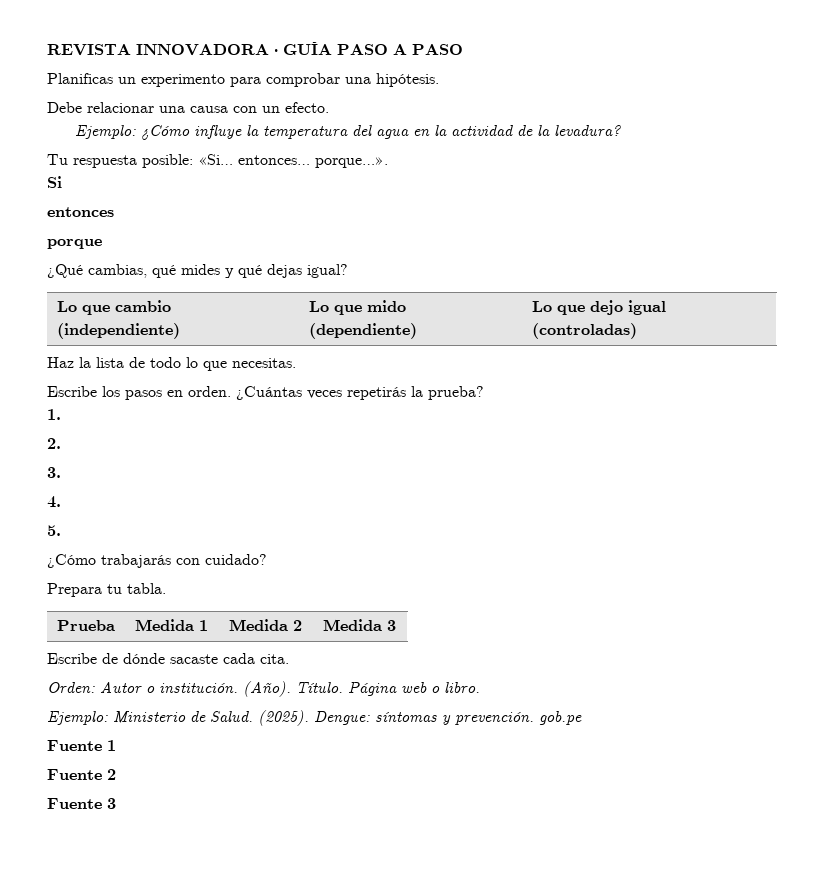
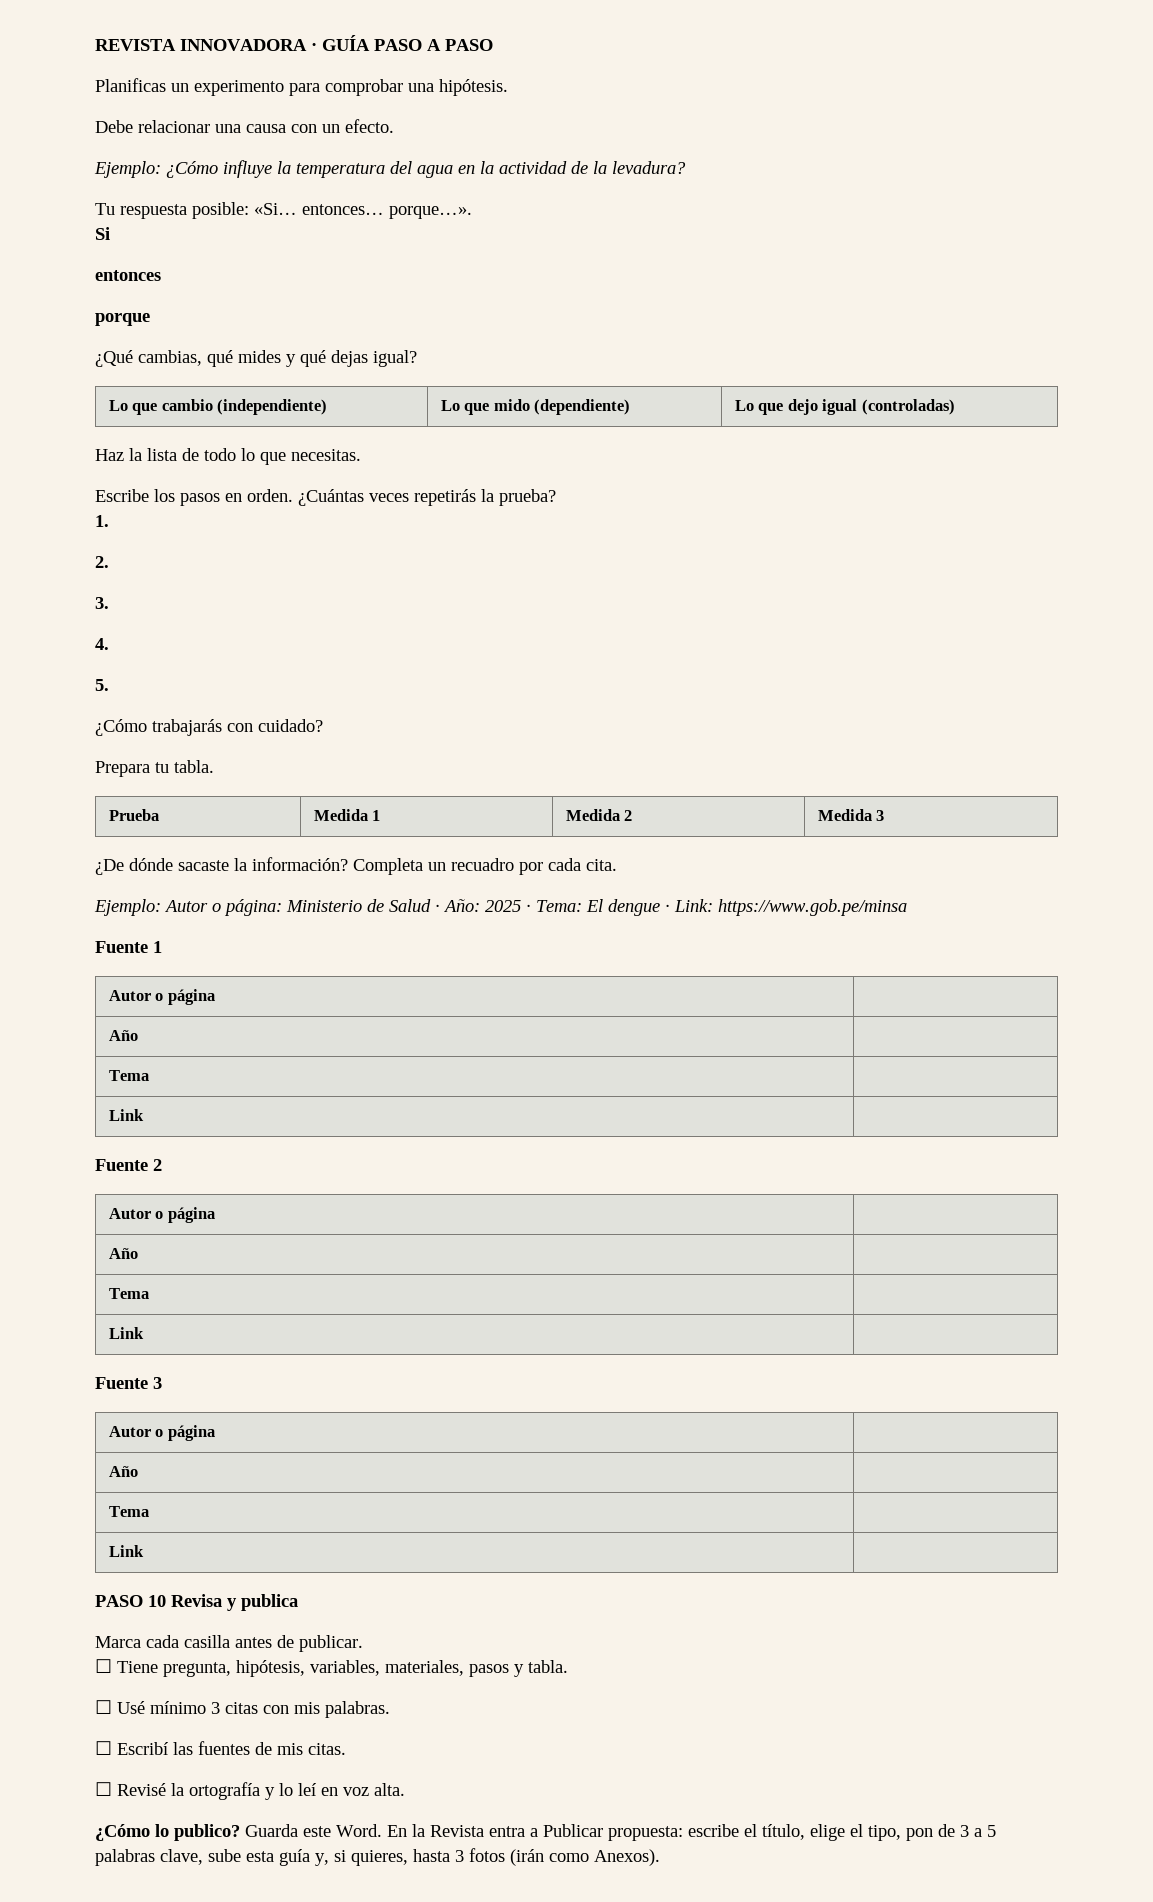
[47,653,218,664] Escribe de dónde sacaste -> [95,857,543,875] ¿De dónde sacaste la información? Completa un recuadro por
[47,681,480,697] [47,710,582,726] [47,740,116,751] [47,769,116,780] [47,798,116,809] Orden: Autor o institución. (Año). Título. Página web o libro. // Ejemplo: Ministerio de Salud. (2025). Dengue: síntomas y prevención. gob.pe // Fuente 1 // Fuente 2 // Fuente 3 -> [94,899,907,916] [95,941,162,953] [108,989,215,1005] [108,1030,138,1041] [108,1070,149,1081] [108,1109,144,1121] [95,1159,162,1171] [108,1207,215,1223] [108,1248,138,1259] [108,1288,149,1299] [108,1327,144,1339] [95,1377,162,1389] [108,1425,215,1441] [108,1466,138,1477] [108,1506,149,1517] [108,1545,144,1557] [95,1594,298,1611] [95,1635,363,1652] [95,1659,568,1677] [95,1700,390,1718] [95,1741,346,1755] [95,1782,405,1800] [95,1824,996,1841] [95,1848,660,1866] Ejemplo: Autor o página: Ministerio de Salud · Año: 2025 · Tema: El dengue · Link: https://www.gob.pe/minsa // Fuente 1 // Autor o página | // Año | // Tema | // Link | // Fuente 2 // Autor o página | // Año | // Tema | // Link | // Fuente 3 // Autor o página | // Año | // Tema | // Link | // PASO 10 Revisa y publica // Marca cada casilla antes de publicar. // ☐ Tiene pregunta, hipótesis, variables, materiales, pasos y tabla. // ☐ Usé mínimo 3 citas con mis palabras. // ☐ Escribí las fuentes de mis citas. // ☐ Revisé la ortografía y lo leí en voz alta. // ¿Cómo lo publico? Guarda este Word. En la Revista entra a Publicar propuesta: escribe el título, elige el tipo, pon de 3 a 5 palabras clave, sube esta guía y, si quieres, hasta 3 fotos (irán como Anexos).

